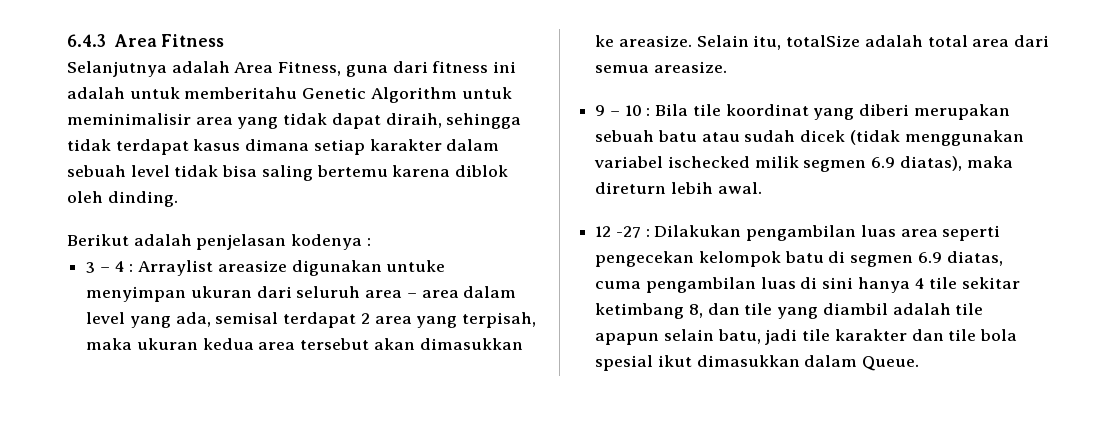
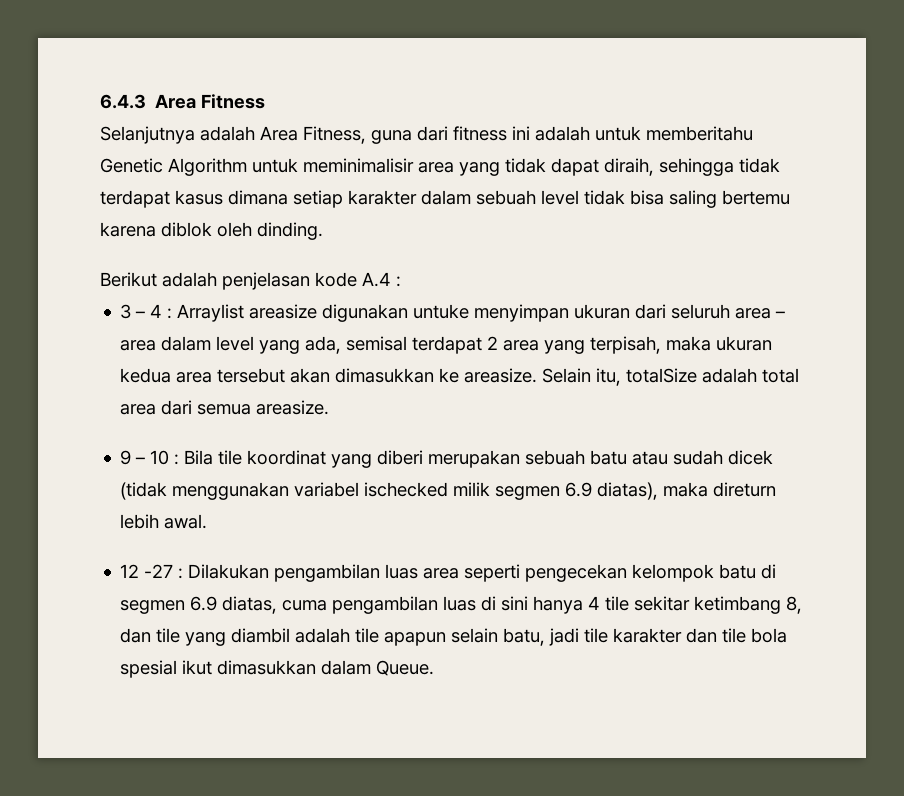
[291,234,363,250] kodenya -> [315,272,391,287] kode A.4

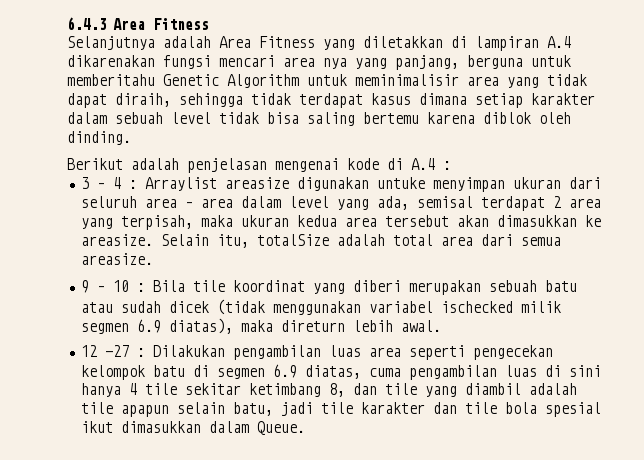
[303,126,590,144] Fitness, guna dari fitness ini adalah -> [259,36,571,51] [67,55,523,70] Fitness yang diletakkan di lampiran A.4 dikarenakan fungsi mencari area nya yang panjang, berguna
[315,272,357,287] kode -> [275,158,403,172] mengenai kode di

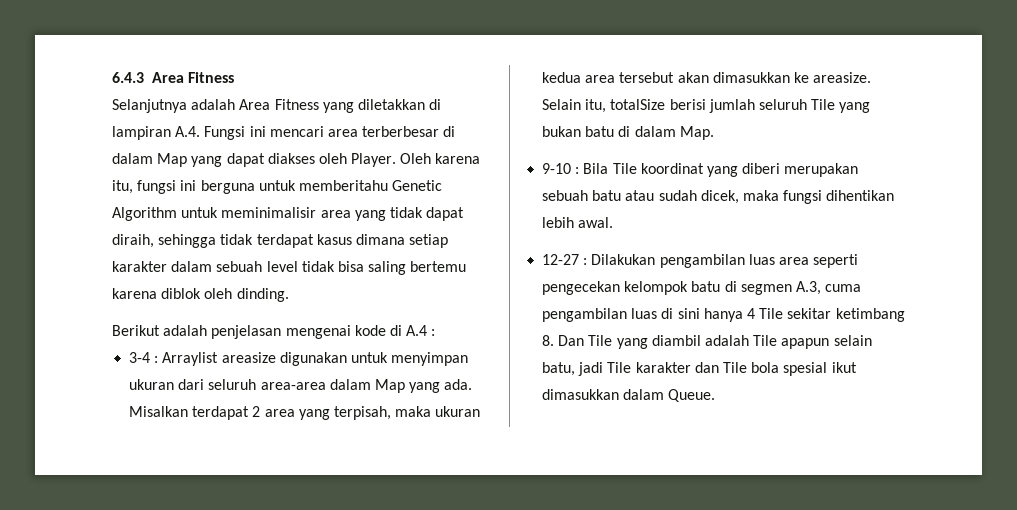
[547,36,571,48] [67,55,459,70] A.4 dikarenakan fungsi mencari area nya yang panjang, -> [175,126,456,140] [112,153,481,167] [112,180,197,194] A.4. Fungsi ini mencari area terberbesar di dalam Map yang dapat diakses oleh Player. Oleh karena itu, fungsi ini
[80,177,121,189] 3 – 4 -> [129,352,151,363] 3-4
[376,177,425,189] untuke -> [350,352,388,363] untuk
[144,196,473,210] area – area dalam level yang ada, semisal -> [260,379,473,393] [129,406,189,417] area-area dalam Map yang ada. Misalkan
[336,234,561,246] [80,253,153,265] [80,280,129,293] adalah total area dari semua areasize. // 9 – 10 -> [669,99,871,113] [542,126,714,140] [542,163,572,174] berisi jumlah seluruh Tile yang bukan batu di dalam Map. // 9-10
[192,280,225,292] tile -> [612,163,637,174] Tile
[168,299,561,315] [80,318,345,334] dicek (tidak menggunakan variabel ischecked milik segmen 6.9 diatas), maka direturn -> [700,190,895,204] dicek, maka fungsi dihentikan
[80,345,129,357] 12 -27 -> [542,254,580,265] 12-27
[272,364,361,379] 6.9 diatas, -> [795,281,821,295] A.3,
[144,383,177,395] tile -> [759,308,784,319] Tile
[328,383,417,397] 8, dan tile -> [542,335,613,346] 8. Dan Tile
[80,402,113,414] tile -> [753,335,778,346] Tile
[320,402,353,414] tile -> [607,362,632,373] Tile
[464,402,497,414] tile -> [722,362,747,373] Tile

